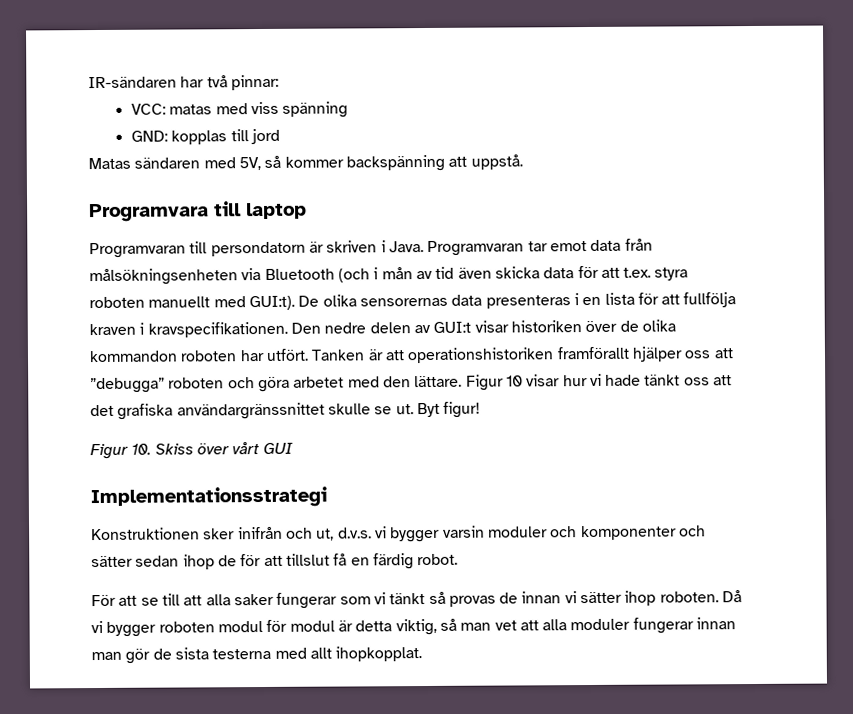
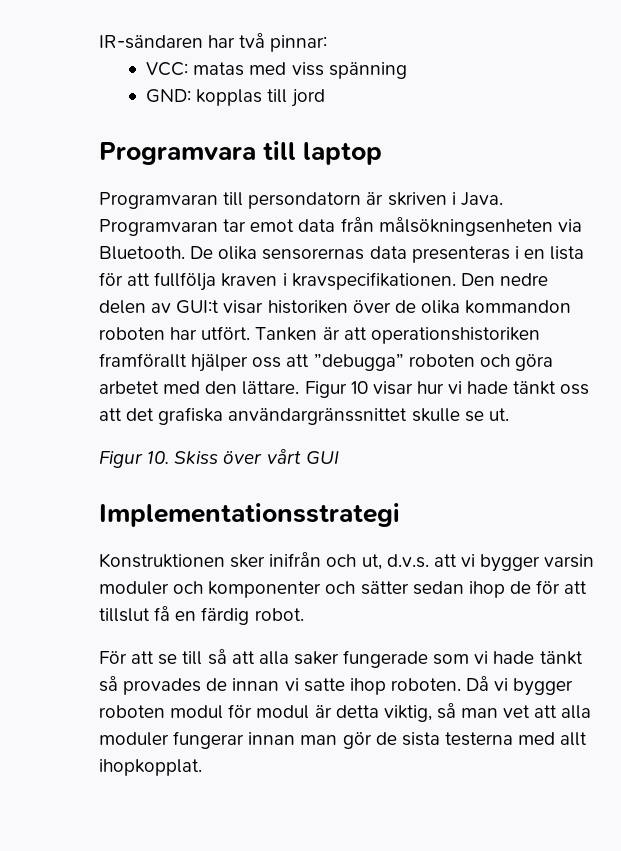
[88,154,523,172] // Matas sändaren med 5V, så kommer backspänning att uppstå. -> (325, 98) none
[264,265,689,283] [89,295,295,311] Bluetooth (och i mån av tid även skicka data för att t.ex. styra roboten manuellt med GUI:t). -> [99,246,185,260] Bluetooth.
[416,401,482,418] Byt figur! -> (509, 414) none
(372, 533) none -> [433,554,457,567] att
(180, 599) none -> [207,649,227,665] så
[276,592,338,609] fungerar -> [343,650,429,668] fungerade
(386, 598) none -> [493,651,535,664] hade
[448,595,496,607] provas -> [123,678,202,695] provades
[580,591,623,604] sätter -> [303,678,345,692] satte

